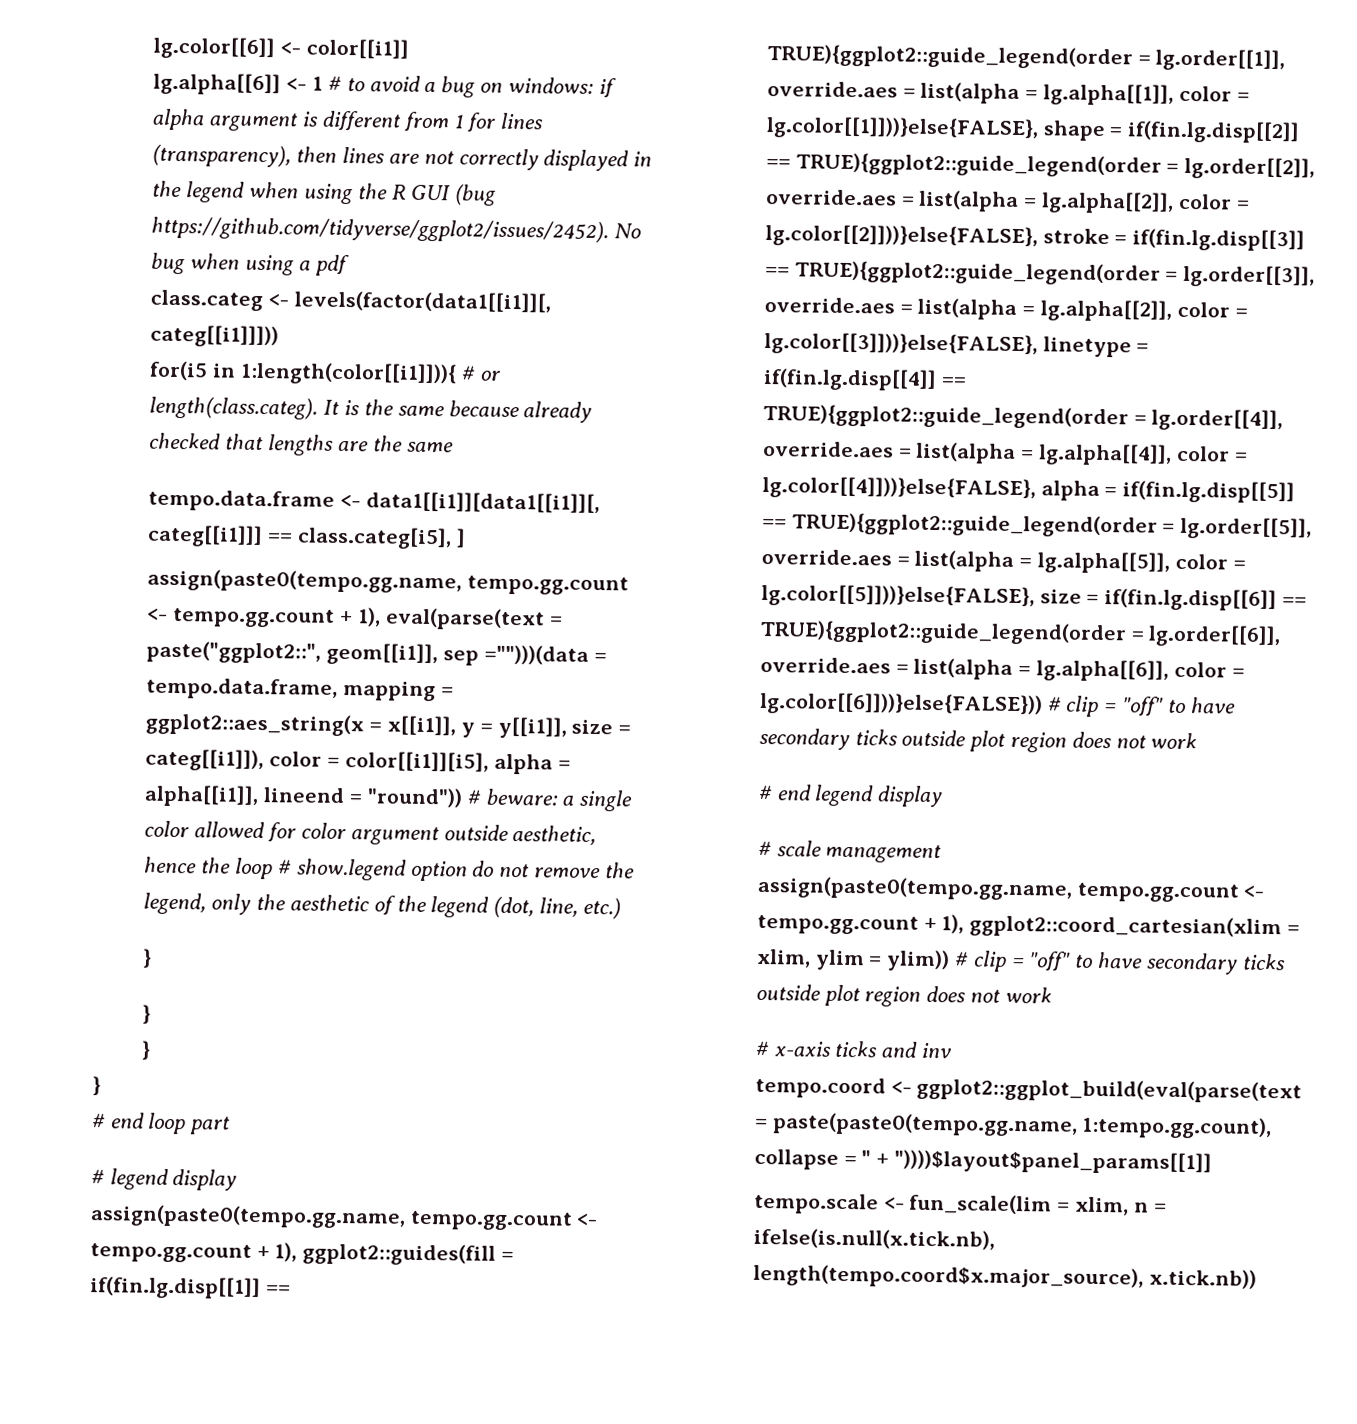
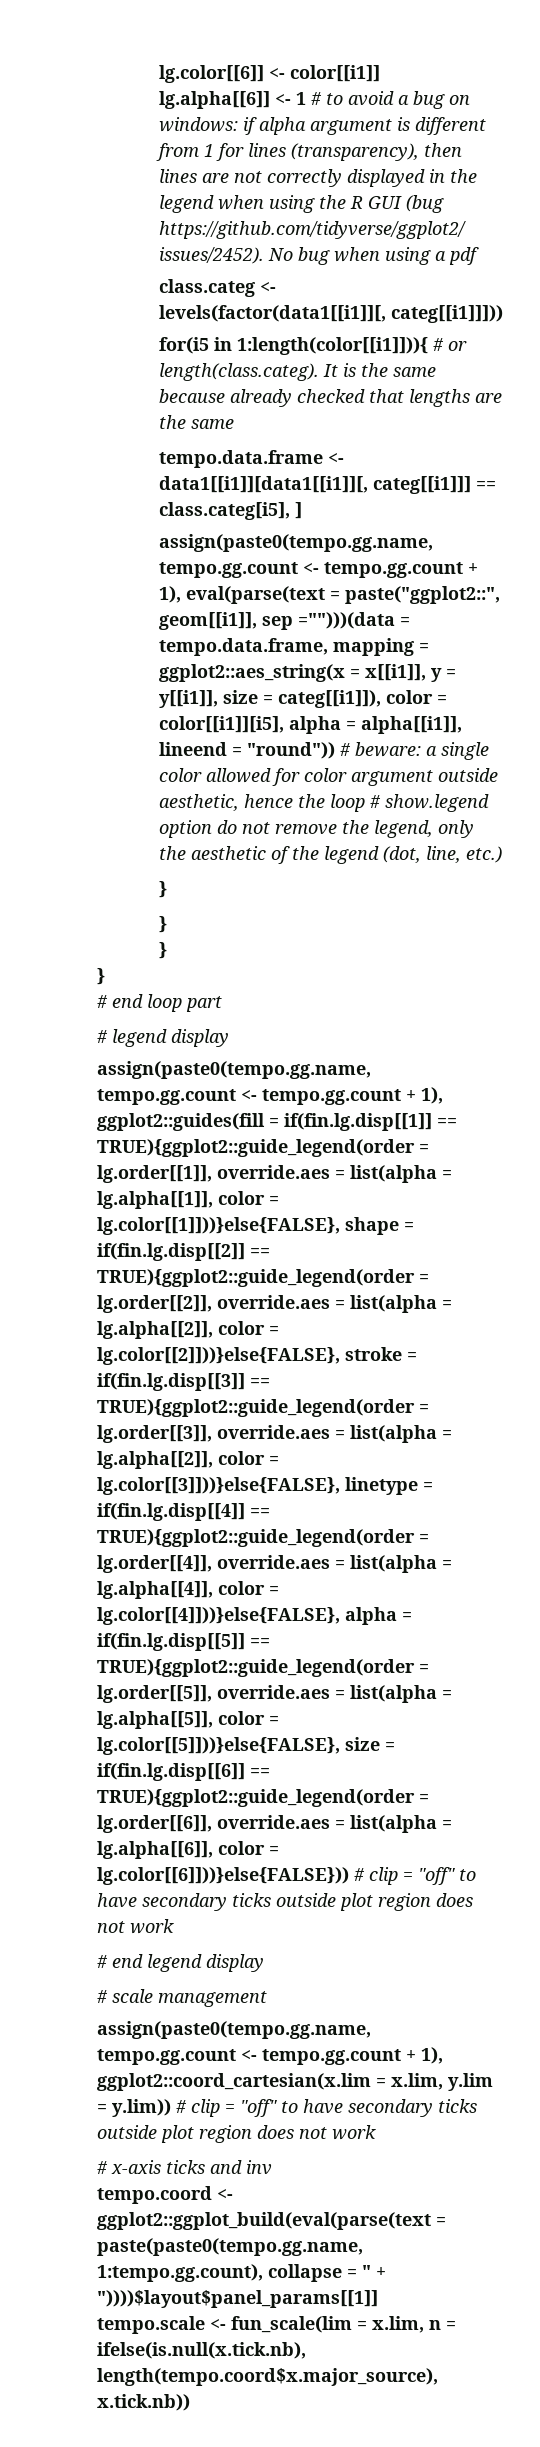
[969,914,1300,940] [755,948,951,972] ggplot2::coord_cartesian(xlim = xlim, ylim = ylim)) -> [97,2073,494,2091] [97,2099,172,2117] ggplot2::coord_cartesian(x.lim = x.lim, y.lim = y.lim))
[1074,1196,1129,1216] xlim, -> [372,2316,425,2333] x.lim,

